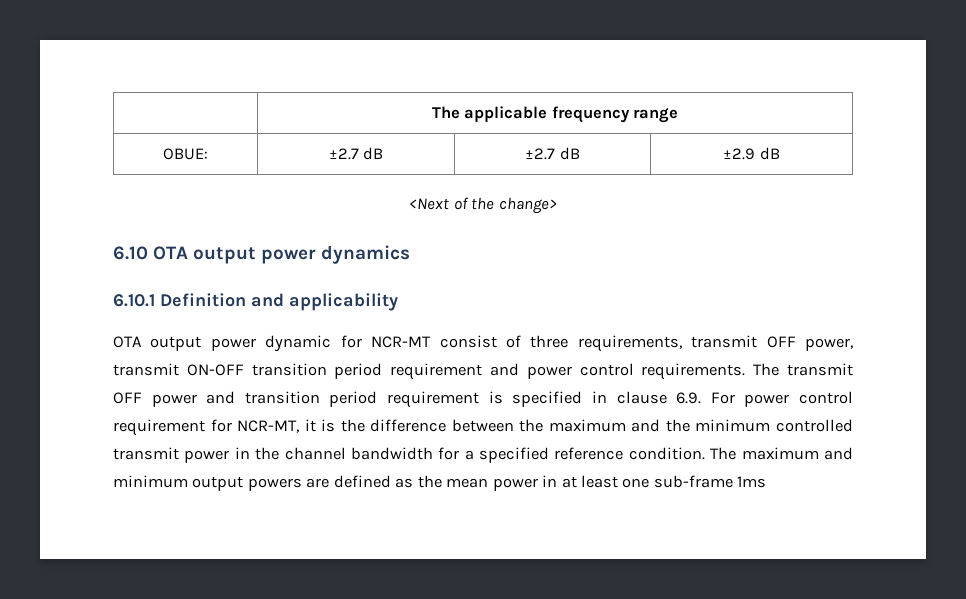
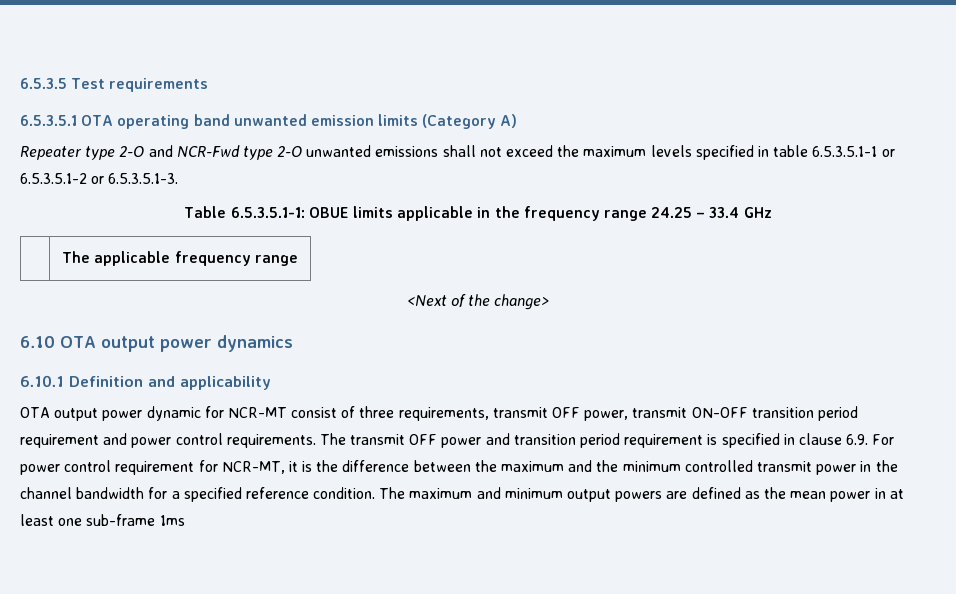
[431,106,679,123] [163,148,208,160] [328,147,384,160] [525,147,580,160] [723,147,780,160] | The applicable frequency range // OBUE: | ±2.7 dB | ±2.7 dB | ±2.9 dB -> [20,78,209,92] [20,114,518,129] [20,145,895,160] [20,173,179,184] [184,206,772,221] [62,251,298,266] 6.5.3.5 Test requirements // 6.5.3.5.1 OTA operating band unwanted emission limits (Category A) // Repeater type 2-O and NCR-Fwd type 2-O unwanted emissions shall not exceed the maximum levels specified in table 6.5.3.5.1-1 or 6.5.3.5.1-2 or 6.5.3.5.1-3. // Table 6.5.3.5.1-1: OBUE limits applicable in the frequency range 24.25 – 33.4 GHz // | The applicable frequency range

